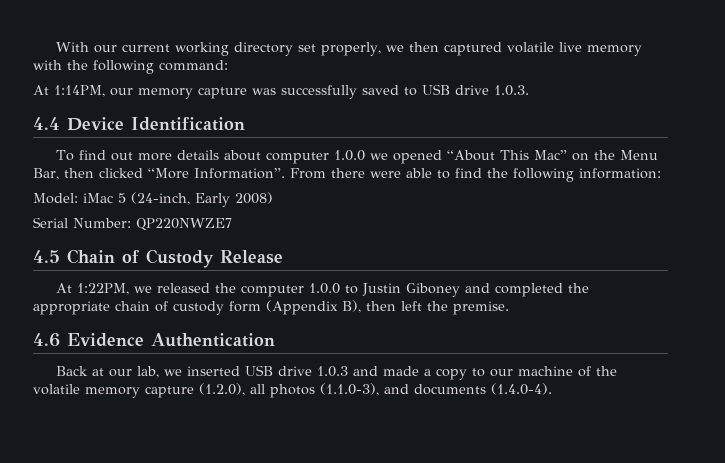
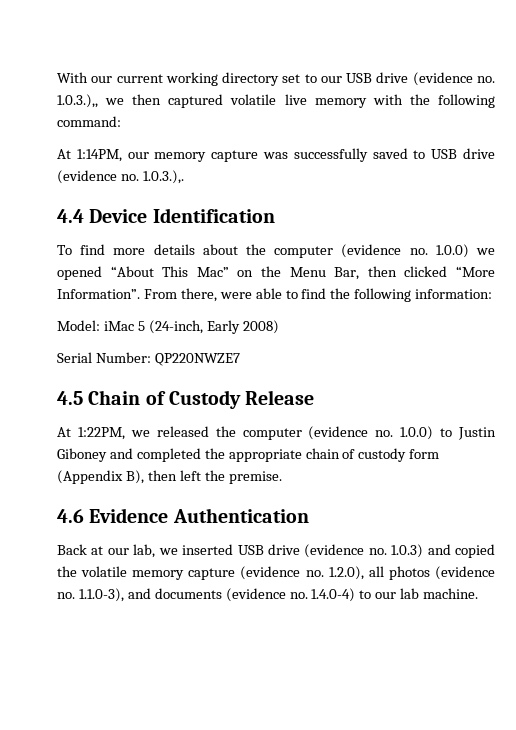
[320,42,381,56] properly, -> [304,72,495,86] [57,94,98,108] to our USB drive (evidence no. 1.0.3.),,
[494,85,529,96] 1.0.3. -> [57,170,184,184] (evidence no. 1.0.3.),.
[110,152,133,161] out -> (106, 249) none
[265,150,365,164] computer 1.0.0 -> [246,244,469,258] the computer (evidence no. 1.0.0)
[331,168,365,178] there -> [180,288,217,302] there,
[308,283,340,294] 1.0.0 -> [308,426,434,440] (evidence no. 1.0.0)
[316,366,617,380] [33,383,552,398] 1.0.3 and made a copy to our machine of the volatile memory capture (1.2.0), all photos (1.1.0-3), and documents (1.4.0-4). -> [304,544,496,558] [57,566,495,580] [57,588,479,602] (evidence no. 1.0.3) and copied the volatile memory capture (evidence no. 1.2.0), all photos (evidence no. 1.1.0-3), and documents (evidence no. 1.4.0-4) to our lab machine.

